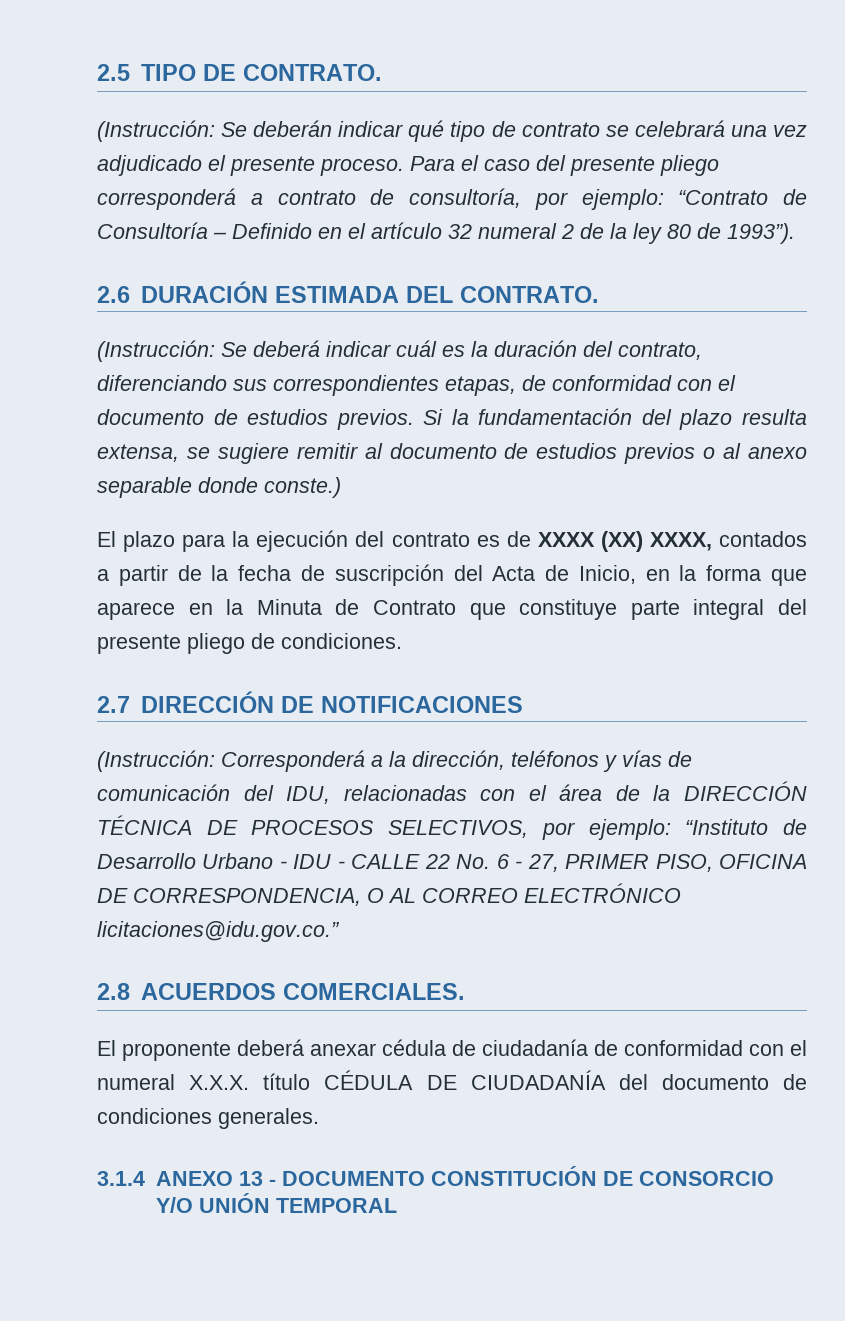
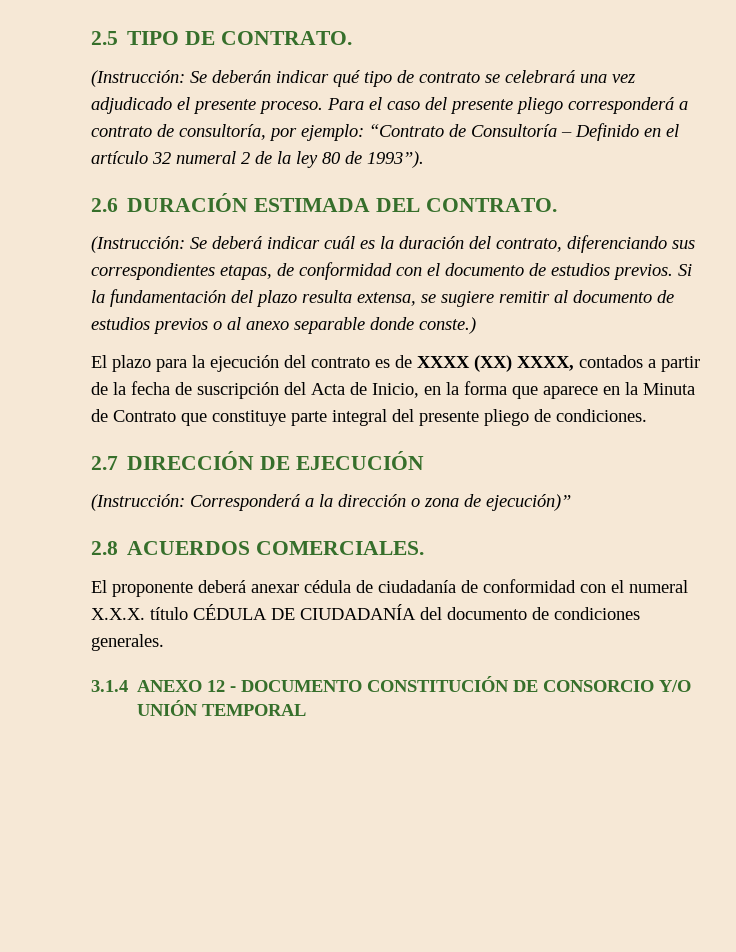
[320,696,523,713] NOTIFICACIONES -> [295,451,424,470] EJECUCIÓN
[412,750,692,772] [97,781,807,804] [97,815,807,840] [97,853,807,872] [97,883,681,906] [97,921,339,942] dirección, teléfonos y vías de comunicación del IDU, relacionadas con el área de la DIRECCIÓN TÉCNICA DE PROCESOS SELECTIVOS, por ejemplo: “Instituto de Desarrollo Urbano - IDU - CALLE 22 No. 6 - 27, PRIMER PISO, OFICINA DE CORRESPONDENCIA, O AL CORREO ELECTRÓNICO licitaciones@idu.gov.co.” -> [338,494,571,511] dirección o zona de ejecución)”
[238,1171,263,1186] 13 -> [207,680,226,692] 12

